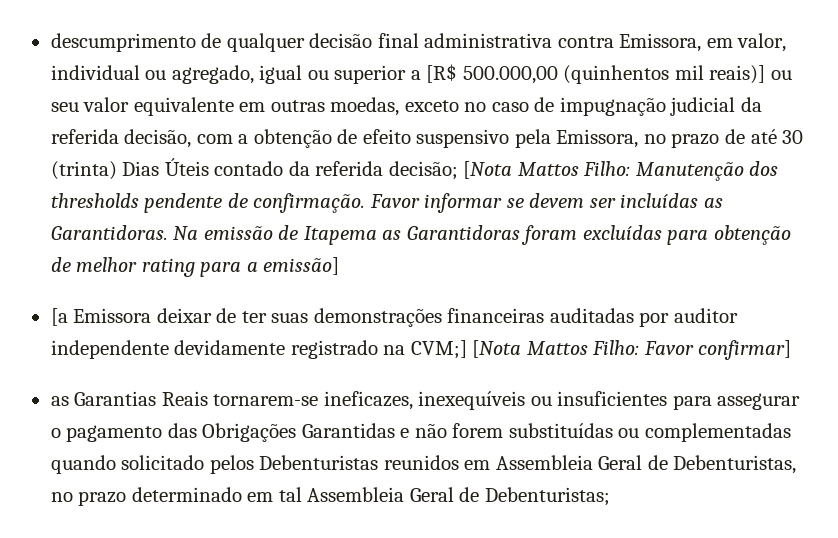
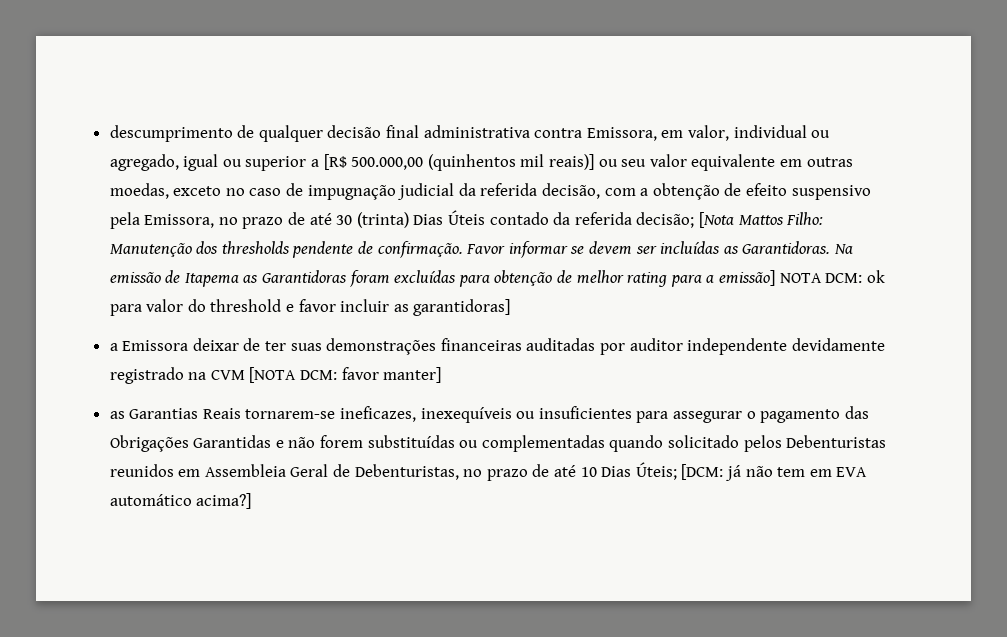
[50,308,68,326] // [a -> [779,270,885,283] [109,299,511,316] [109,343,118,351] NOTA DCM: ok para valor do threshold e favor incluir as garantidoras] // a
[410,340,792,360] CVM;] [Nota Mattos Filho: Favor confirmar] -> [210,367,442,383] CVM [NOTA DCM: favor manter]
[131,487,610,506] determinado em tal Assembleia Geral de Debenturistas; -> [532,462,868,481] [109,493,252,509] de até 10 Dias Úteis; [DCM: já não tem em EVA automático acima?]

